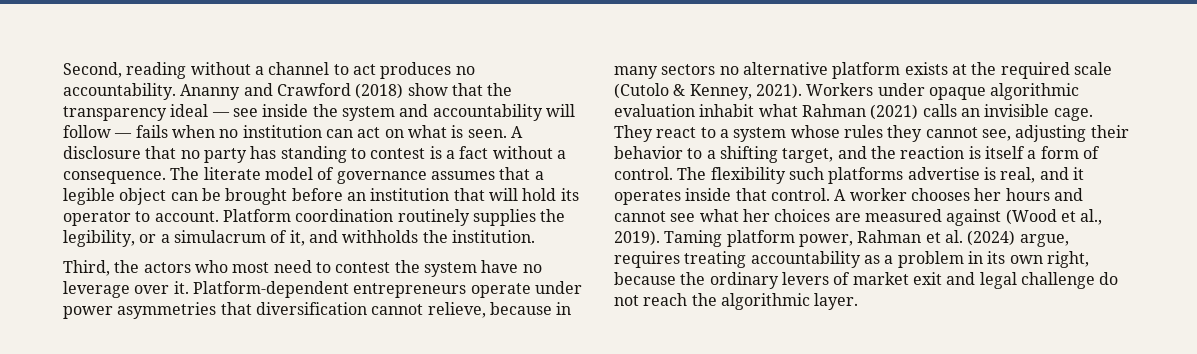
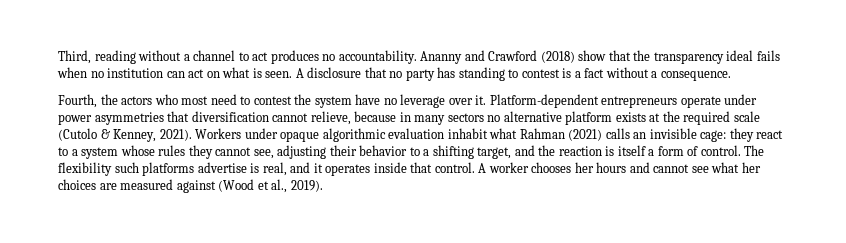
[63,62,122,78] Second, -> [58,50,91,64] Third,
[211,104,575,121] [63,125,133,138] — see inside the system and accountability will follow — -> (754, 55) none
[170,167,544,184] [63,188,579,205] [63,209,566,226] [63,230,535,247] [63,260,110,276] The literate model of governance assumes that a legible object can be brought before an institution that will hold its operator to account. Platform coordination routinely supplies the legibility, or a simulacrum of it, and withholds the institution. // Third, -> [58,94,97,108] // Fourth,
[1053,108,1093,121] [614,125,653,142] cage. They -> [700,128,754,142] cage: they
[664,230,1069,247] [614,251,1089,268] [614,272,1119,289] [614,293,859,310] Taming platform power, Rahman et al. (2024) argue, requires treating accountability as a problem in its own right, because the ordinary levers of market exit and legal challenge do not reach the algorithmic layer. -> (323, 186) none

